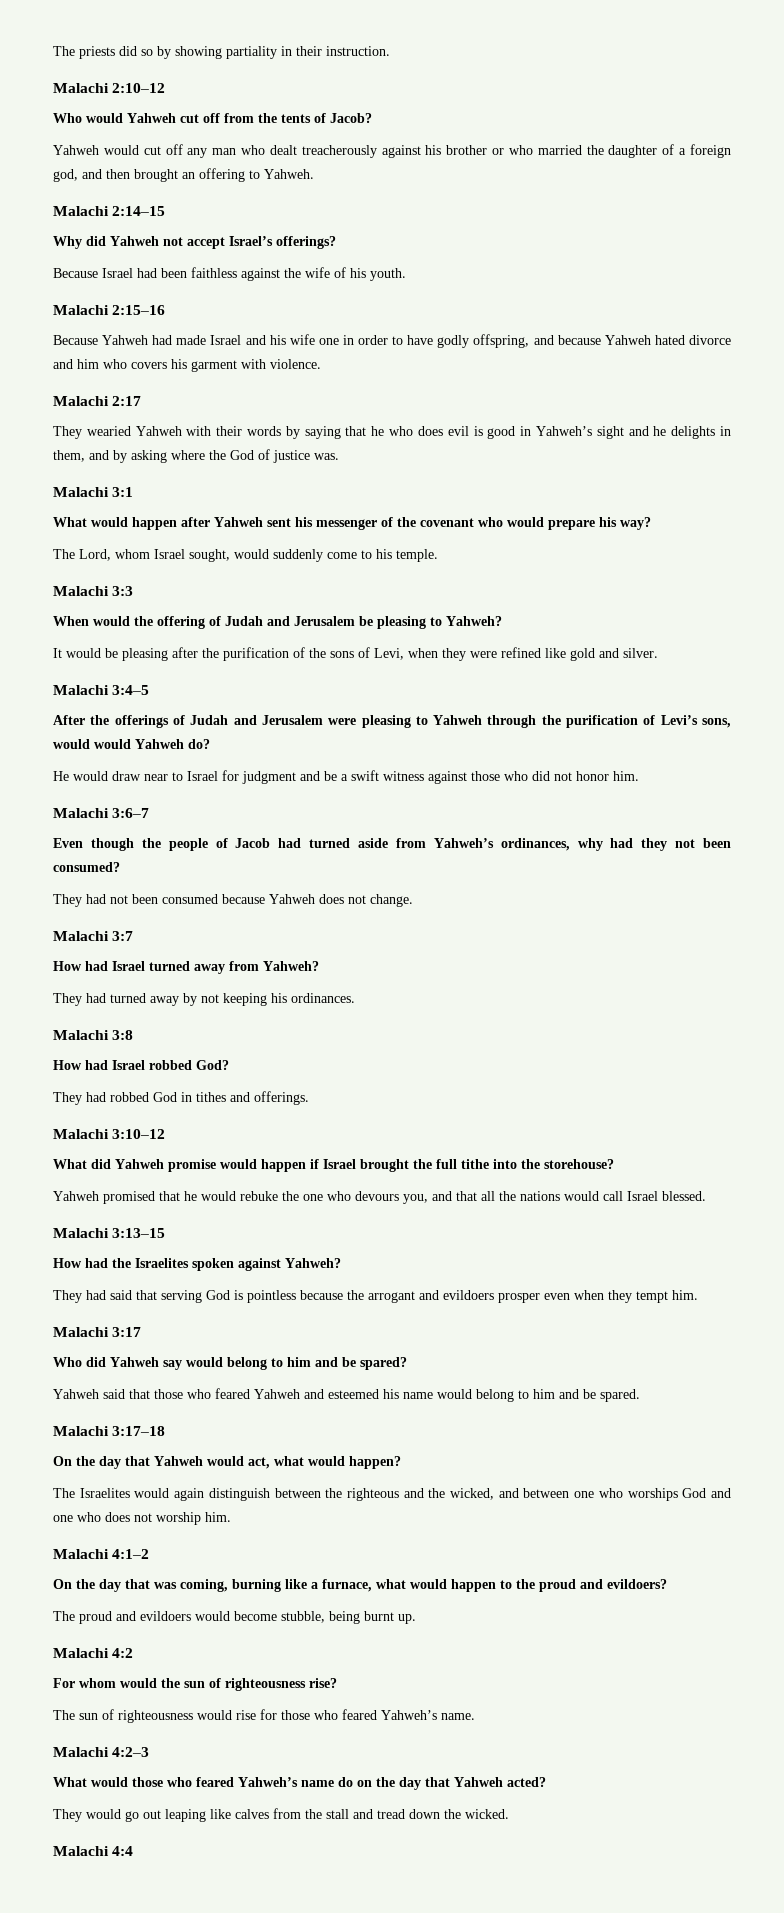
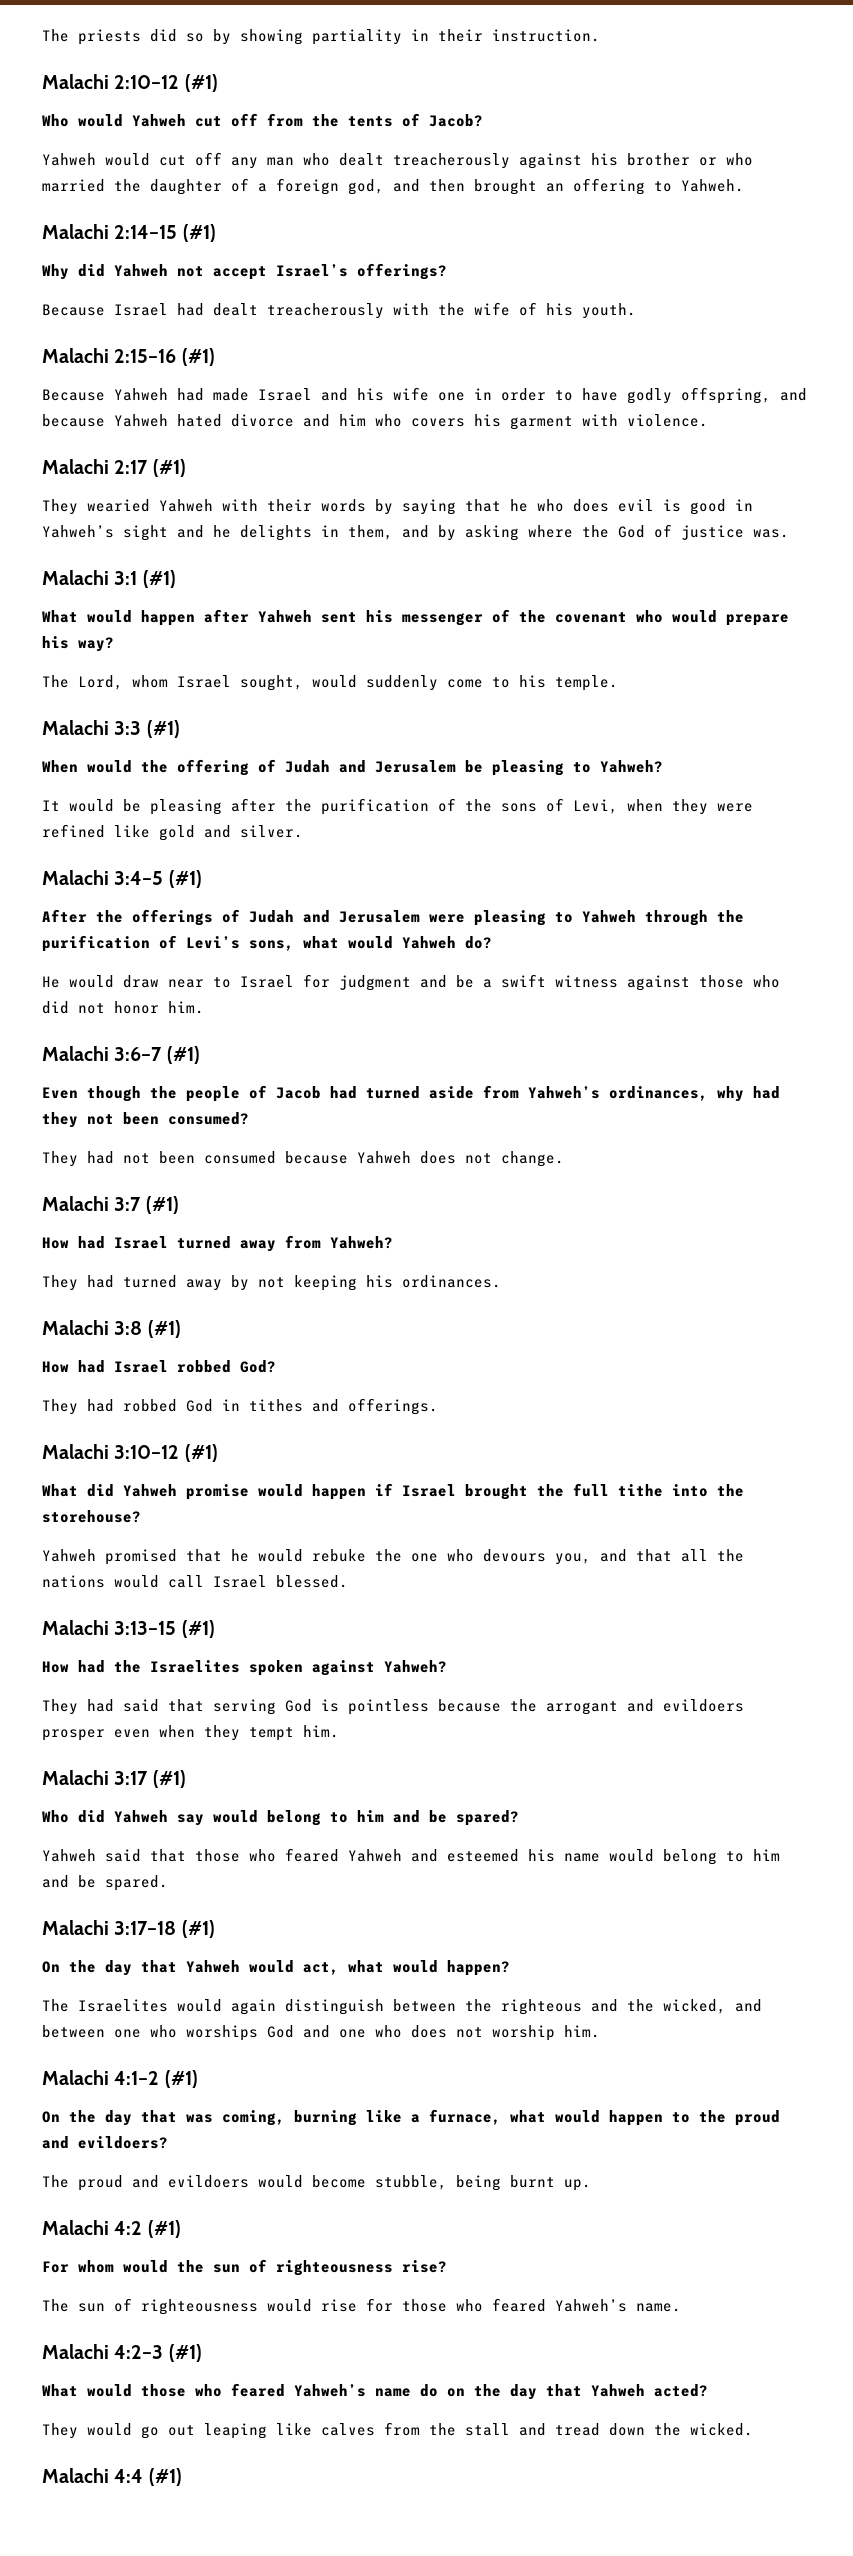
(166, 88) none -> [184,74,218,92] (#1)
(166, 211) none -> [182,224,216,242] (#1)
[161,267,280,281] been faithless against -> [213,303,429,319] dealt treacherously with
(166, 310) none -> [181,348,215,366] (#1)
(142, 401) none -> [152,459,186,477] (#1)
(134, 492) none -> [142,570,176,588] (#1)
(134, 591) none -> [146,720,180,738] (#1)
(150, 690) none -> [168,870,202,888] (#1)
[53,739,90,749] would -> [303,936,339,949] what
(150, 813) none -> [166,1046,200,1064] (#1)
(134, 936) none -> [145,1196,179,1214] (#1)
(134, 1035) none -> [147,1320,181,1338] (#1)
(166, 1134) none -> [184,1444,218,1462] (#1)
(166, 1233) none -> [181,1620,215,1638] (#1)
(142, 1332) none -> [152,1770,186,1788] (#1)
(166, 1431) none -> [181,1920,215,1938] (#1)
(150, 1554) none -> [164,2070,198,2088] (#1)
(134, 1653) none -> [147,2220,181,2238] (#1)
(150, 1752) none -> [168,2344,202,2362] (#1)
(134, 1851) none -> [148,2468,182,2486] (#1)

